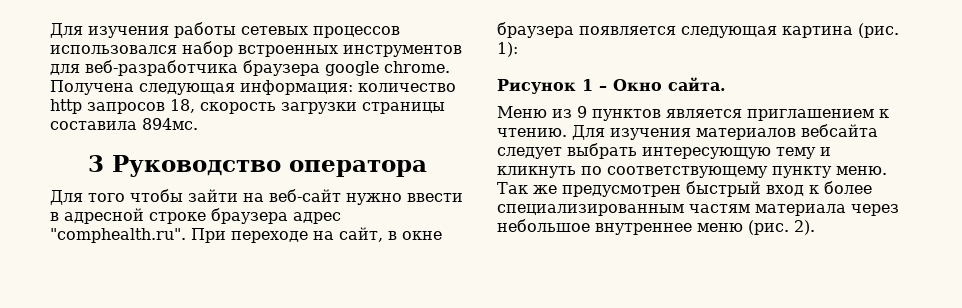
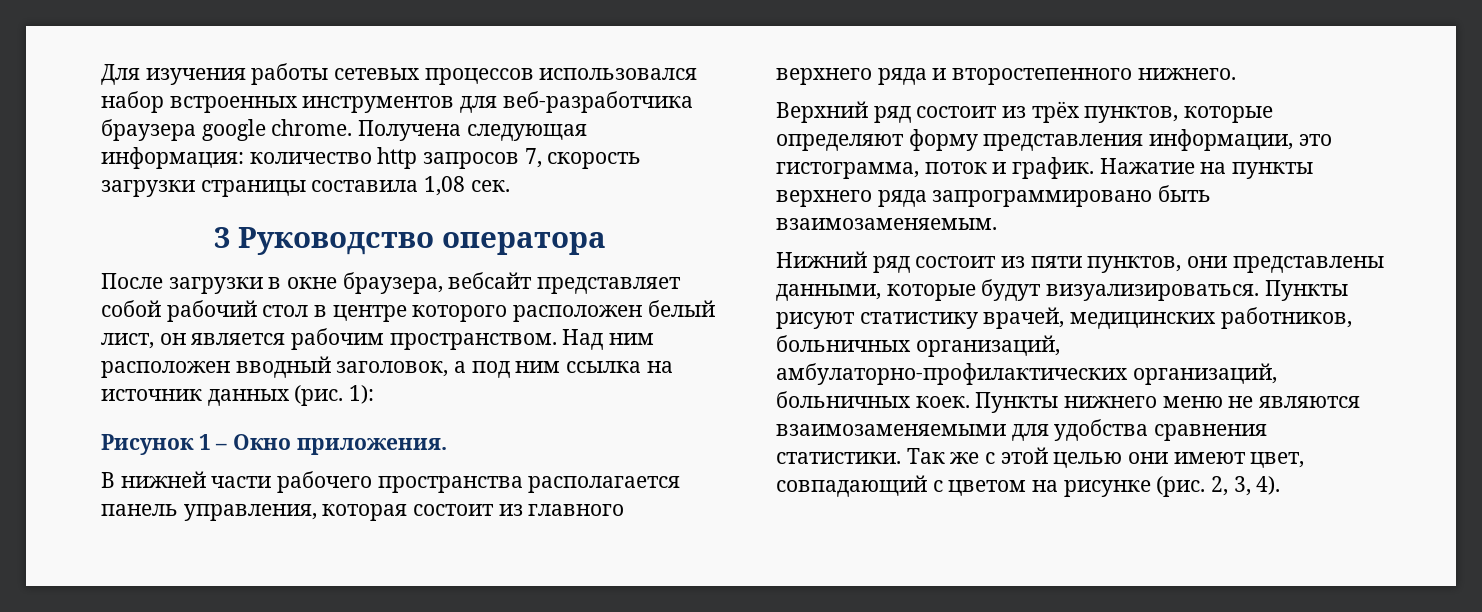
[170,99,195,113] 18, -> [524,148,542,168] 7,
[142,118,198,130] 894мс. -> [424,176,510,196] 1,08 сек.
[50,189,463,205] [50,208,341,224] [50,227,442,243] [497,22,853,38] Для того чтобы зайти на веб-сайт нужно ввести в адресной строке браузера адрес "comphealth.ru". При переходе на сайт, в окне браузера появляется следующая картина -> [101,272,682,294] [101,300,715,322] [101,328,655,350] [101,356,673,378] [101,389,290,406] После загрузки в окне браузера, вебсайт представляет собой рабочий стол в центре которого расположен белый лист, он является рабочим пространством. Над ним расположен вводный заголовок, а под ним ссылка на источник данных
[668,77,726,91] [497,106,889,121] [497,124,878,140] [497,143,831,159] [497,166,887,178] [497,181,872,197] [497,204,899,216] [497,219,815,235] сайта. // Меню из 9 пунктов является приглашением к чтению. Для изучения материалов вебсайта следует выбрать интересующую тему и кликнуть по соответствующему пункту меню. Так же предусмотрен быстрый вход к более специализированным частям материала через небольшое внутреннее меню (рис. 2). -> [296,438,447,455] [101,471,681,493] [101,504,625,521] [776,68,1236,85] [776,101,1274,123] [776,129,1332,151] [776,157,1314,179] [776,185,1212,207] [776,218,997,230] [776,251,1384,273] [776,279,1348,301] [776,307,1352,329] [776,335,1060,357] [776,363,1277,385] [776,391,1361,413] [776,419,1268,441] [776,447,1305,468] [776,475,1281,497] приложения. // В нижней части рабочего пространства располагается панель управления, которая состоит из главного верхнего ряда и второстепенного нижнего. // Верхний ряд состоит из трёх пунктов, которые определяют форму представления информации, это гистограмма, поток и график. Нажатие на пункты верхнего ряда запрограммировано быть взаимозаменяемым. // Нижний ряд состоит из пяти пунктов, они представлены данными, которые будут визуализироваться. Пункты рисуют статистику врачей, медицинских работников, больничных организаций, амбулаторно-профилактических организаций, больничных коек. Пункты нижнего меню не являются взаимозаменяемыми для удобства сравнения статистики. Так же с этой целью они имеют цвет, совпадающий с цветом на рисунке (рис. 2, 3, 4).

